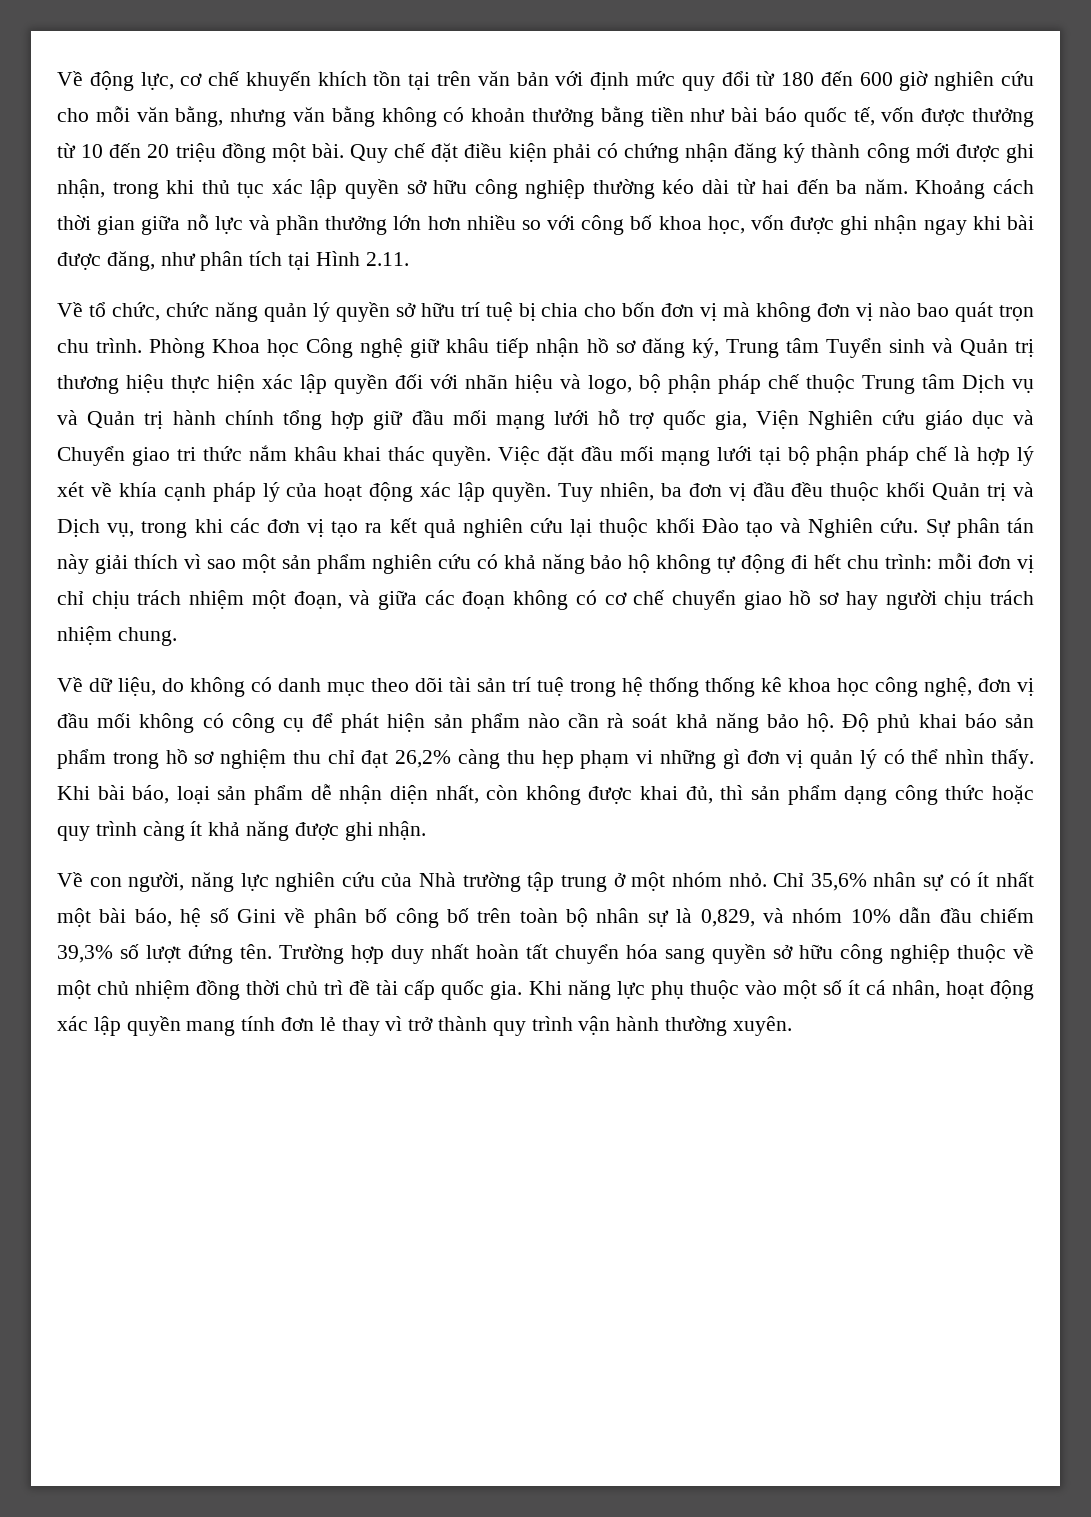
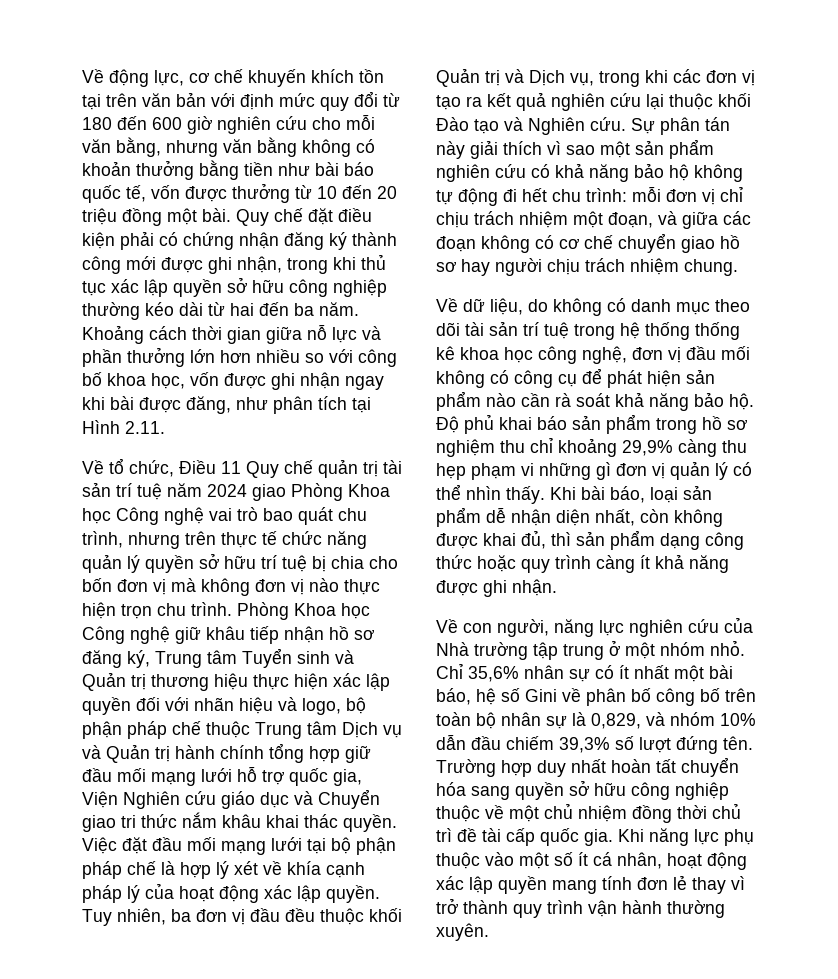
(160, 311) none -> [179,459,402,478] [82,482,390,501] [82,507,367,525] [82,531,277,549] Điều 11 Quy chế quản trị tài sản trí tuệ năm 2024 giao Phòng Khoa học Công nghệ vai trò bao quát chu trình, nhưng trên thực tế
[917,302,994,322] bao quát -> [344,579,380,595] [82,602,116,619] thực hiện
[361,750,452,768] đạt 26,2% -> [558,438,673,457] khoảng 29,9%

